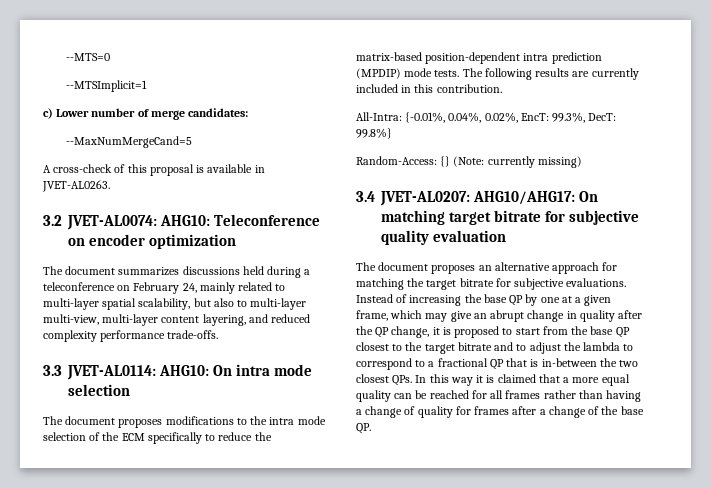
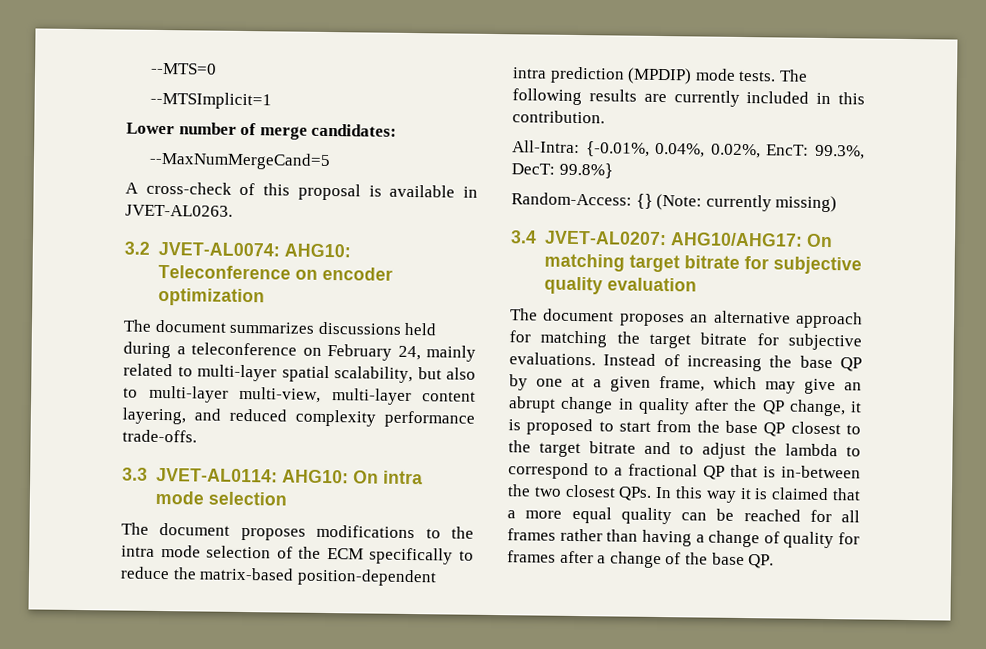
[43,108,53,119] c) -> (273, 100) none

